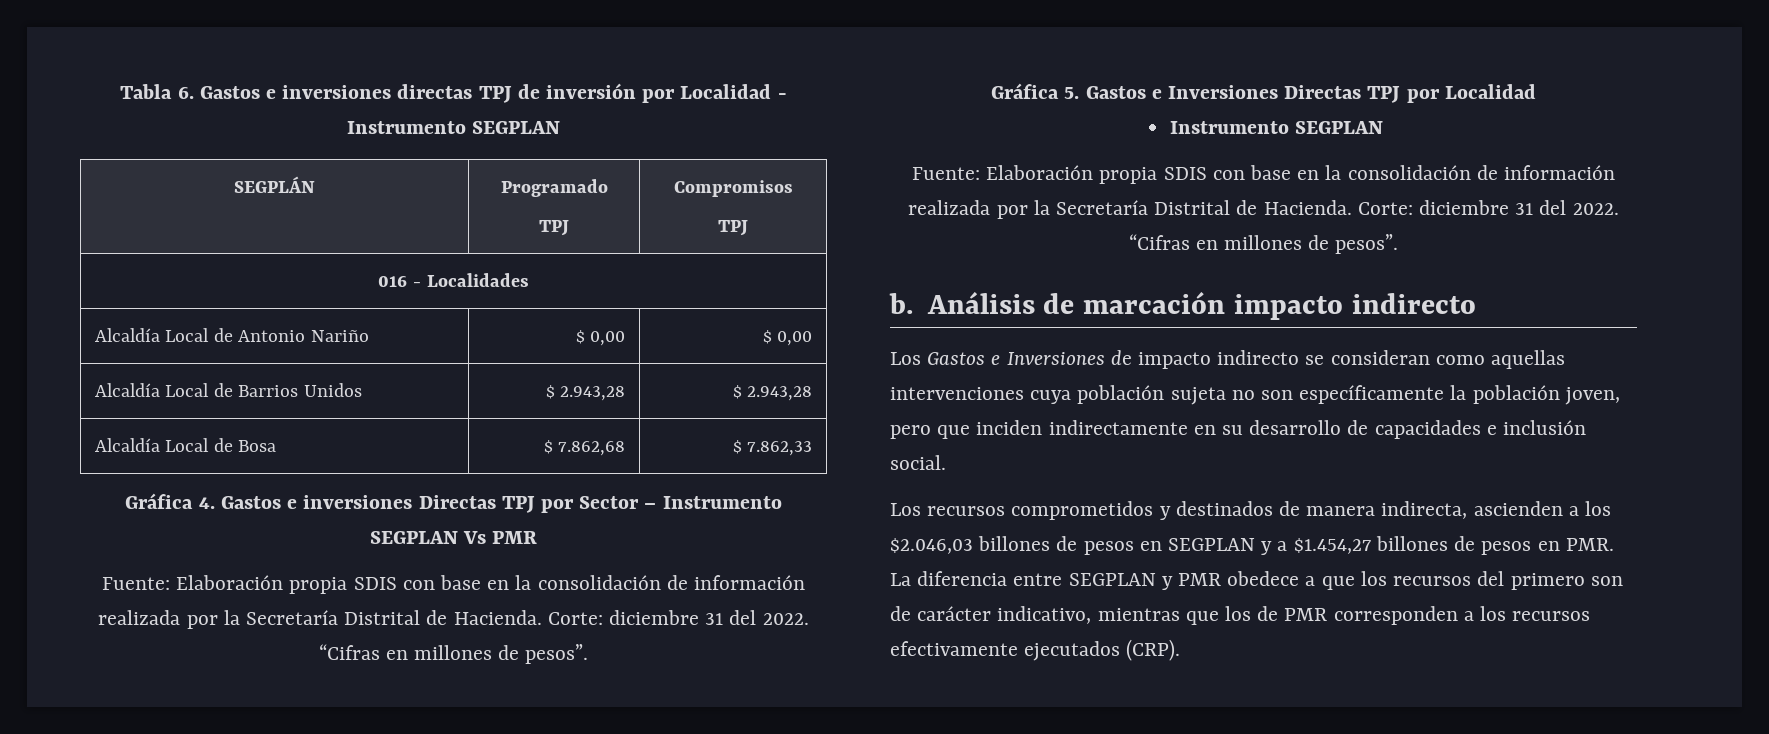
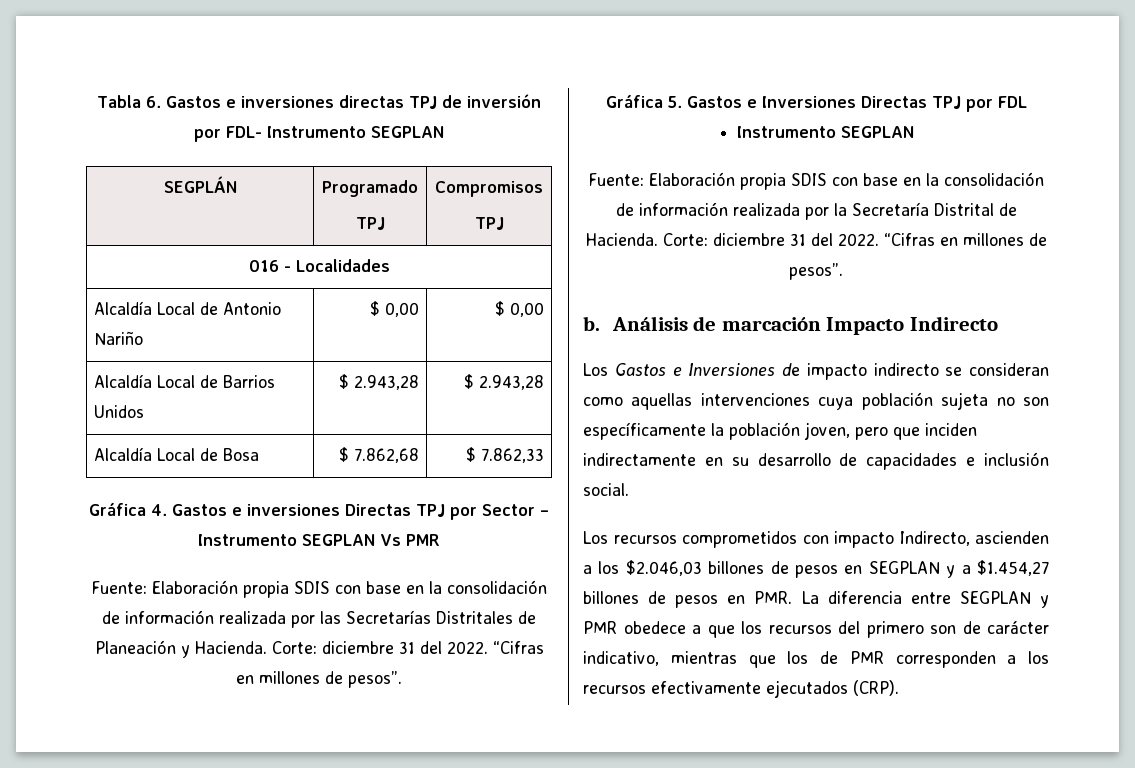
[680,84,787,99] Localidad - -> [226,126,262,138] FDL-
[223,610,448,625] la Secretaría Distrital de -> [320,610,536,624] [94,640,190,658] las Secretarías Distritales de Planeación y
[1444,84,1536,99] Localidad -> [997,96,1027,108] FDL
[1234,293,1476,320] impacto indirecto -> [826,316,998,335] Impacto Indirecto
[1159,501,1468,520] y destinados de manera indirecta, -> [802,531,970,548] con impacto Indirecto,

